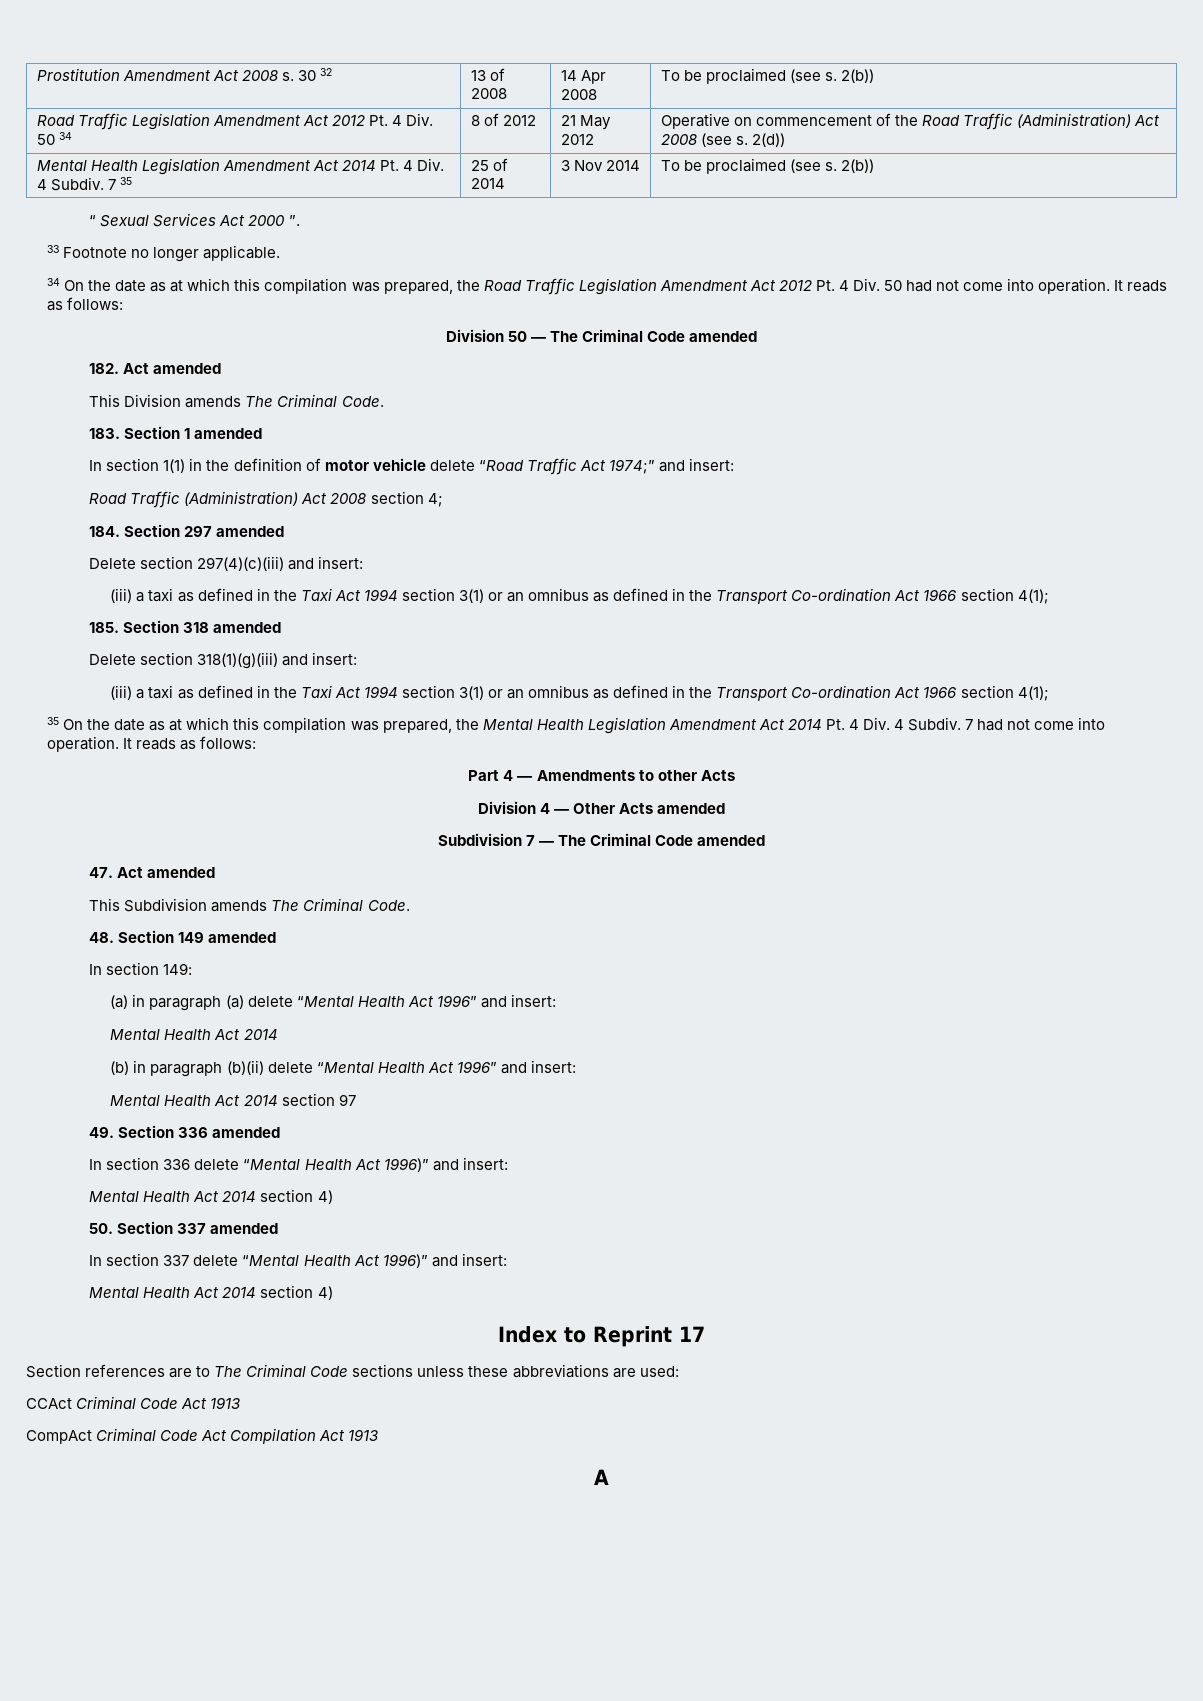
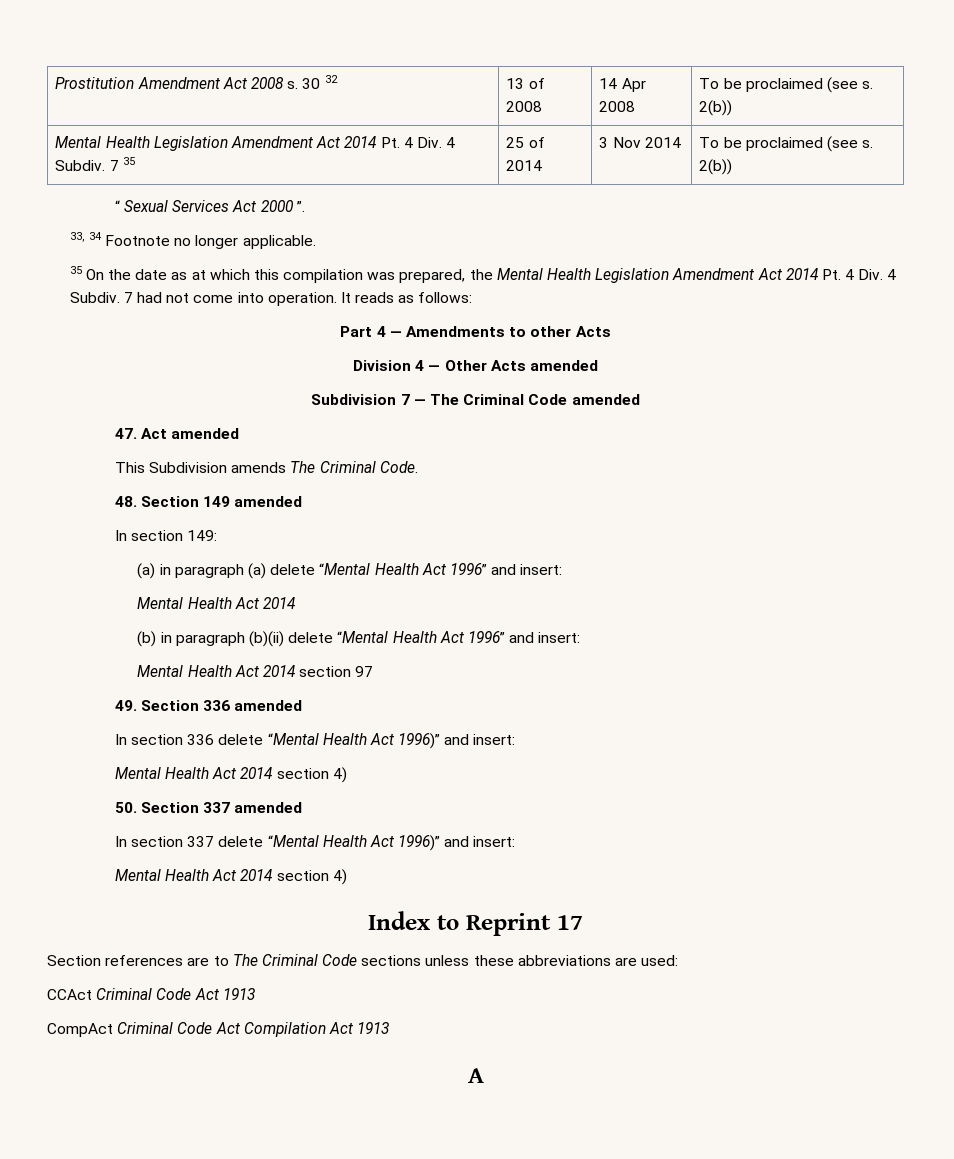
[36,113,434,130] [36,132,72,145] [470,113,537,126] [560,115,611,130] [560,134,594,145] [660,113,1161,130] [660,133,786,147] // Road Traffic Legislation Amendment Act 2012 Pt. 4 Div. 50 34 | 8 of 2012 | 21 May 2012 | Operative on commencement of the Road Traffic (Administration) Act 2008 (see s. 2(d)) -> (733, 108) none
[47,245,60,253] 33 -> [69,232,102,242] 33, 34
[47,278,1168,295] [47,297,124,311] [445,329,758,342] [89,363,222,374] [89,394,384,408] [89,426,263,439] [89,458,735,475] [89,491,443,508] [89,524,285,537] [89,556,364,571] [110,588,1049,604] [89,620,282,633] [89,652,358,669] [110,685,1049,701] // 34 On the date as at which this compilation was prepared, the Road Traffic Legislation Amendment Act 2012 Pt. 4 Div. 50 had not come into operation. It reads as follows: // Division 50 — The Criminal Code amended // 182. Act amended // This Division amends The Criminal Code. // 183. Section 1 amended // In section 1(1) in the definition of motor vehicle delete “Road Traffic Act 1974;” and insert: // Road Traffic (Administration) Act 2008 section 4; // 184. Section 297 amended // Delete section 297(4)(c)(iii) and insert: // (iii) a taxi as defined in the Taxi Act 1994 section 3(1) or an omnibus as defined in the Transport Co-ordination Act 1966 section 4(1); // 185. Section 318 amended // Delete section 318(1)(g)(iii) and insert: // (iii) a taxi as defined in the Taxi Act 1994 section 3(1) or an omnibus as defined in the Transport Co-ordination Act 1966 section 4(1); -> (316, 242) none

